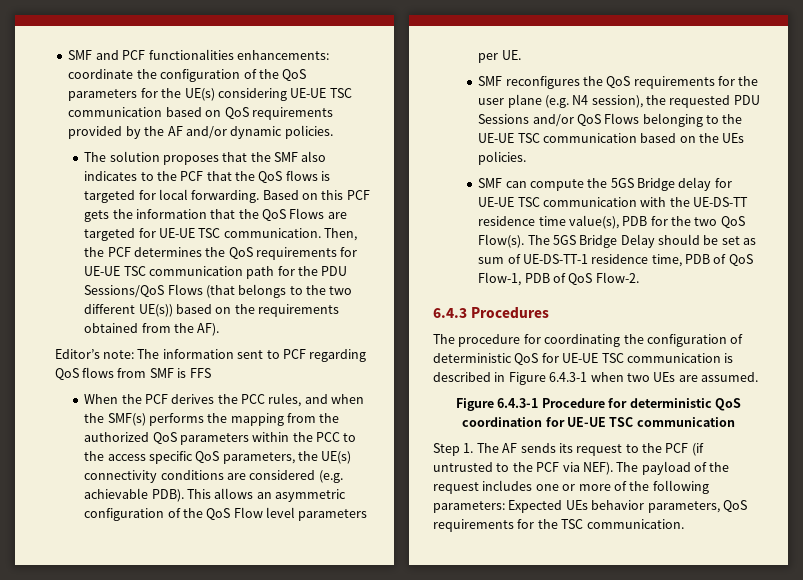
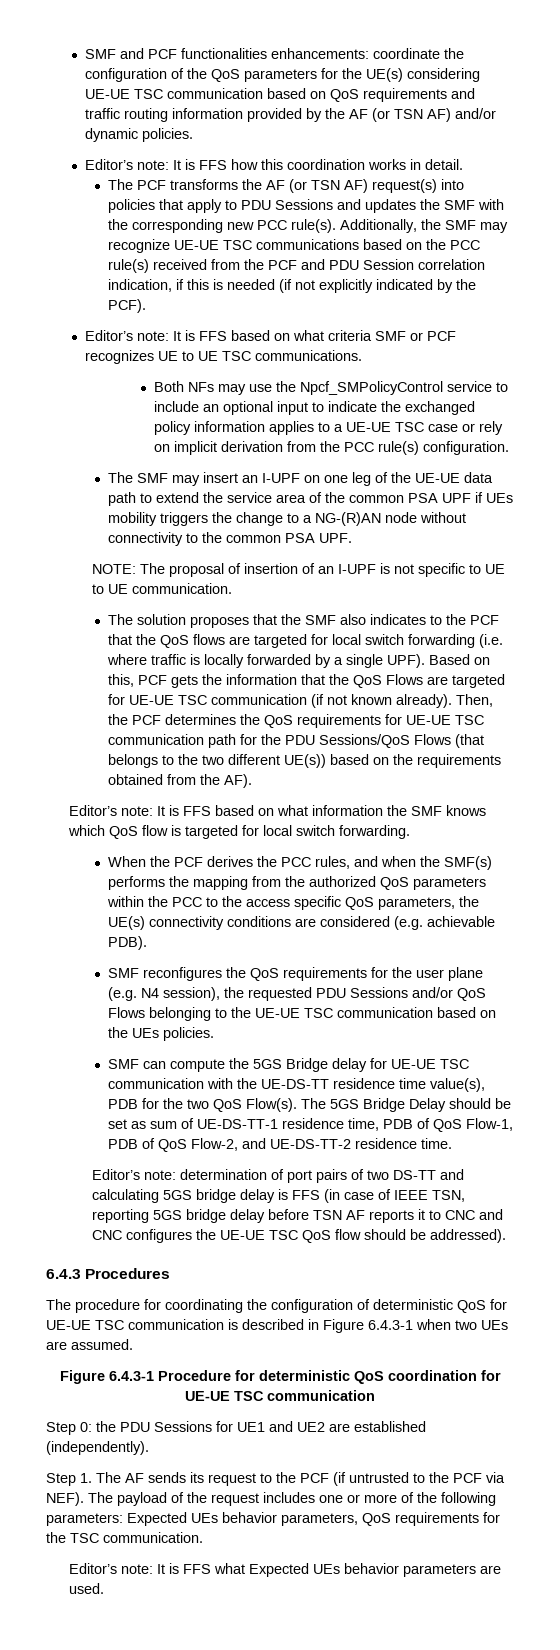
(333, 113) none -> [451,88,476,99] [85,108,244,122] and traffic routing information
(183, 131) none -> [372,108,452,122] (or TSN AF)
(333, 132) none -> [85,159,464,170] [108,179,465,193] [108,199,505,213] [108,219,509,233] [108,239,481,253] [108,259,486,273] [108,279,477,293] [108,299,147,313] [85,330,457,341] [85,350,363,364] [154,381,509,395] [154,401,476,415] [154,421,504,435] [154,441,510,455] [108,472,494,486] [108,492,514,506] [108,512,467,526] [108,532,353,546] [92,563,506,577] [92,583,233,594] // Editor’s note: It is FFS how this coordination works in detail. // The PCF transforms the AF (or TSN AF) request(s) into policies that apply to PDU Sessions and updates the SMF with the corresponding new PCC rule(s). Additionally, the SMF may recognize UE-UE TSC communications based on the PCC rule(s) received from the PCF and PDU Session correlation indication, if this is needed (if not explicitly indicated by the PCF). // Editor’s note: It is FFS based on what criteria SMF or PCF recognizes UE to UE TSC communications. // Both NFs may use the Npcf_SMPolicyControl service to include an optional input to indicate the exchanged policy information applies to a UE-UE TSC case or rely on implicit derivation from the PCC rule(s) configuration. // The SMF may insert an I-UPF on one leg of the UE-UE data path to extend the service area of the common PSA UPF if UEs mobility triggers the change to a NG-(R)AN node without connectivity to the common PSA UPF. // NOTE: The proposal of insertion of an I-UPF is not specific to UE to UE communication.
[321,171,331,181] [84,189,260,203] is targeted for local forwarding. -> [229,634,504,648] [107,654,426,668] are targeted for local switch forwarding (i.e. where traffic is locally forwarded by a single UPF).
[321,190,344,200] this -> [108,674,135,687] this,
[223,228,321,238] communication. -> [211,694,453,708] communication (if not known already).
[137,349,367,362] [54,367,211,380] The information sent to PCF regarding QoS flows from SMF is FFS -> [157,805,487,816] [68,825,411,839] It is FFS based on what information the SMF knows which QoS flow is targeted for local switch forwarding.
[186,488,347,502] [84,507,368,521] [478,50,521,63] This allows an asymmetric configuration of the QoS Flow level parameters per UE. -> (148, 943) none
[595,272,639,283] Flow-2. -> [191,1138,453,1151] [92,1169,465,1183] [92,1189,466,1203] [92,1209,504,1223] [92,1229,507,1243] Flow-2, and UE-DS-TT-2 residence time. // Editor’s note: determination of port pairs of two DS-TT and calculating 5GS bridge delay is FFS (in case of IEEE TSN, reporting 5GS bridge delay before TSN AF reports it to CNC and CNC configures the UE-UE TSC QoS flow should be addressed).
(735, 422) none -> [46,1421,426,1435] [46,1441,149,1455] // Step 0: the PDU Sessions for UE1 and UE2 are established (independently).
(684, 524) none -> [69,1563,502,1577] [69,1583,105,1594] // Editor’s note: It is FFS what Expected UEs behavior parameters are used.

